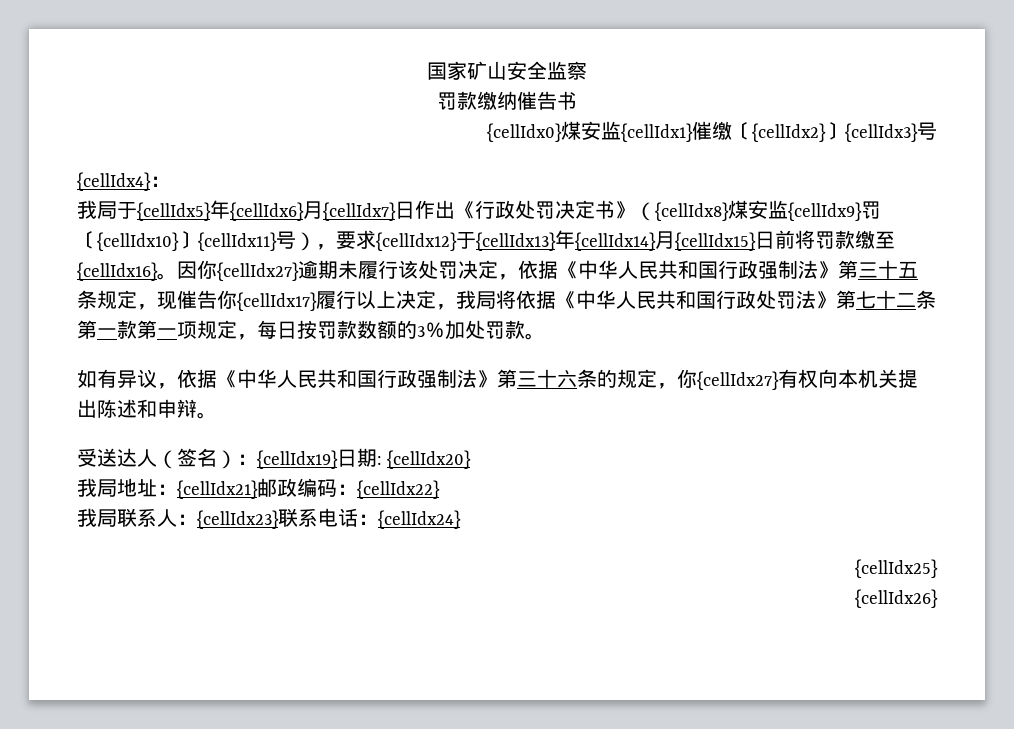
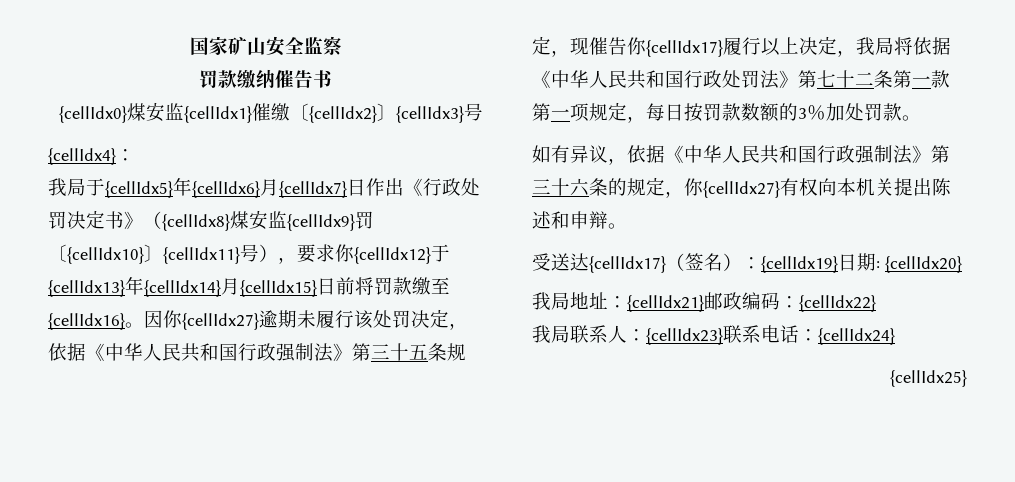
(376, 239) none -> [335,244,354,262] 你
[137,449,157,467] 人 -> [589,256,666,273] {cellIdx17}
[855,589,938,608] // {cellIdx26} -> (967, 378) none

